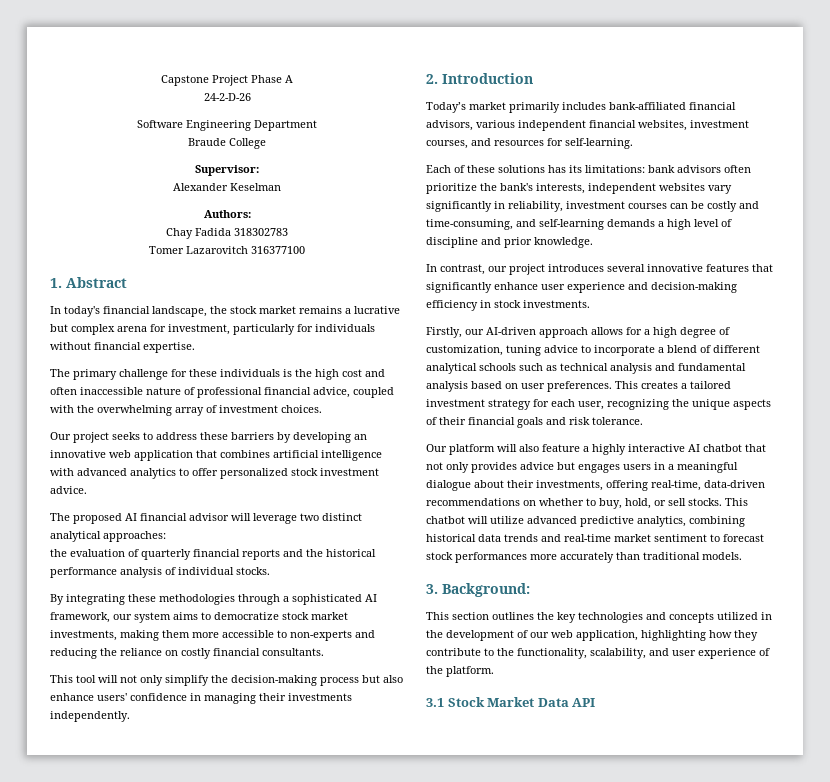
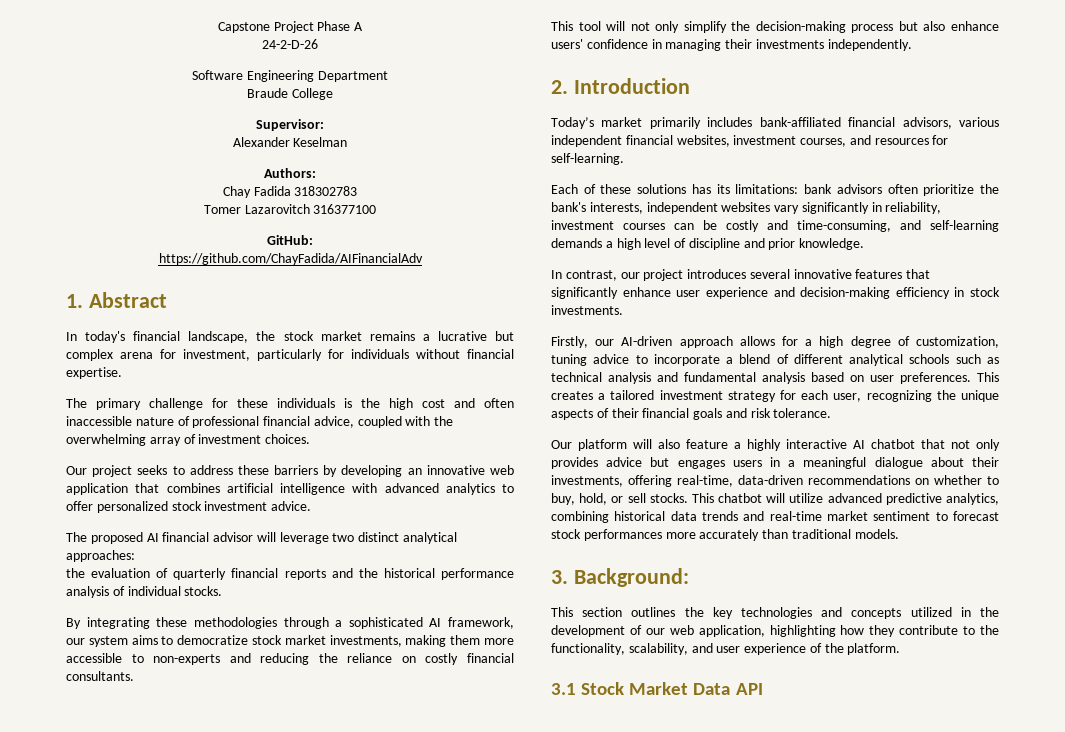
(305, 250) none -> [267,235,313,245] [158,253,423,265] // GitHub: // https://github.com/ChayFadida/AIFinancialAdv

